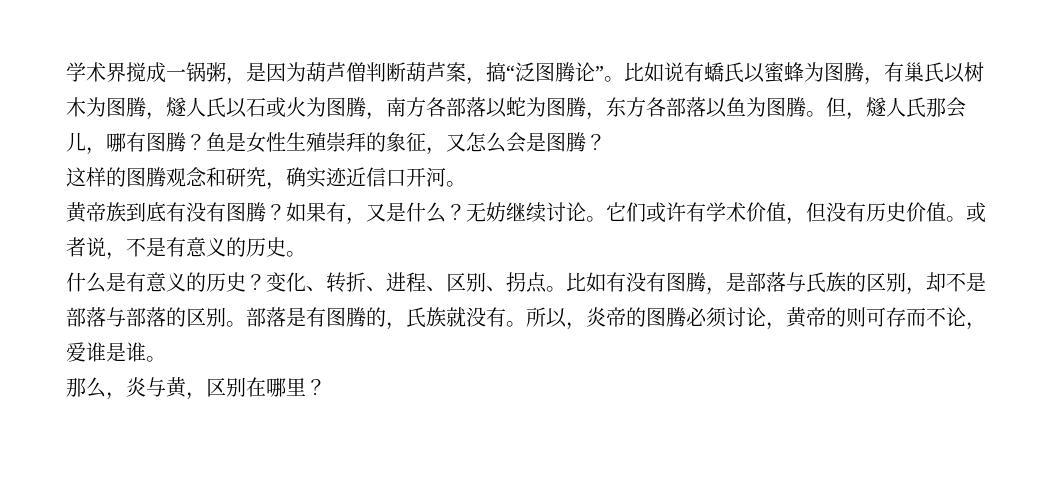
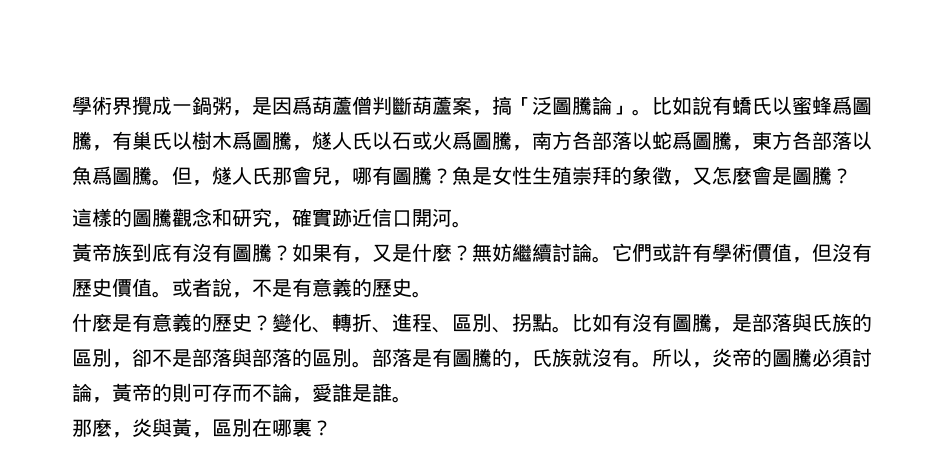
[66,62,684,85] 学术界搅成一锅粥，是因为葫芦僧判断葫芦案，搞“泛图腾论”。比如说 -> [72,96,712,116] 學術界攪成一鍋粥，是因爲葫蘆僧判斷葫蘆案，搞「泛圖騰論」。比如說
[804,62,864,82] 为图腾 -> [832,96,872,115] [72,131,92,150] 爲圖騰
[964,62,984,82] [66,97,146,117] 树木为图腾 -> [192,131,292,150] 樹木爲圖騰
[306,97,366,117] 为图腾 -> [452,131,512,150] 爲圖騰
[526,97,806,120] 为图腾，东方各部落以鱼为图腾 -> [672,131,872,151] [72,166,152,186] 爲圖騰，東方各部落以魚爲圖騰
[946,97,966,118] [66,132,226,155] 会儿，哪有图腾？鱼 -> [292,166,472,186] 會兒，哪有圖騰？魚
[406,132,606,155] [66,167,426,190] 征，又怎么会是图腾？ // 这样的图腾观念和研究，确实迹近信口开 -> [652,166,852,186] [72,208,432,228] 徵，又怎麼會是圖騰？ // 這樣的圖騰觀念和研究，確實跡近信口開
[66,202,87,223] 黄 -> [72,243,92,262] 黃
[186,202,266,222] 没有图腾 -> [192,243,272,262] 沒有圖騰
[426,202,926,225] 么？无妨继续讨论。它们或许有学术价值，但没有历史价 -> [432,243,872,263] [72,278,132,297] 麼？無妨繼續討論。它們或許有學術價值，但沒有歷史價
[86,237,106,257] 说 -> [212,278,232,297] 說
[206,237,266,257] 义的历 -> [332,278,392,297] 義的歷
[86,272,986,295] [66,307,226,327] 么是有意义的历史？变化、转折、进程、区别、拐点。比如有没有图腾，是部落与氏族的区别，却不是部落与部落的区别 -> [92,313,872,333] [72,348,352,368] 麼是有意義的歷史？變化、轉折、進程、區別、拐點。比如有沒有圖騰，是部落與氏族的區別，卻不是部落與部落的區別
[326,307,366,327] 图腾 -> [452,348,492,367] 圖騰
[466,307,486,327] 没 -> [592,348,612,367] 沒
[646,307,986,330] [66,342,166,362] [66,377,306,400] 图腾必须讨论，黄帝的则可存而不论，爱谁是谁。 // 那么，炎与黄，区别在哪里 -> [772,348,872,367] [72,383,412,403] [72,418,312,438] 圖騰必須討論，黃帝的則可存而不論，愛誰是誰。 // 那麼，炎與黃，區別在哪裏

